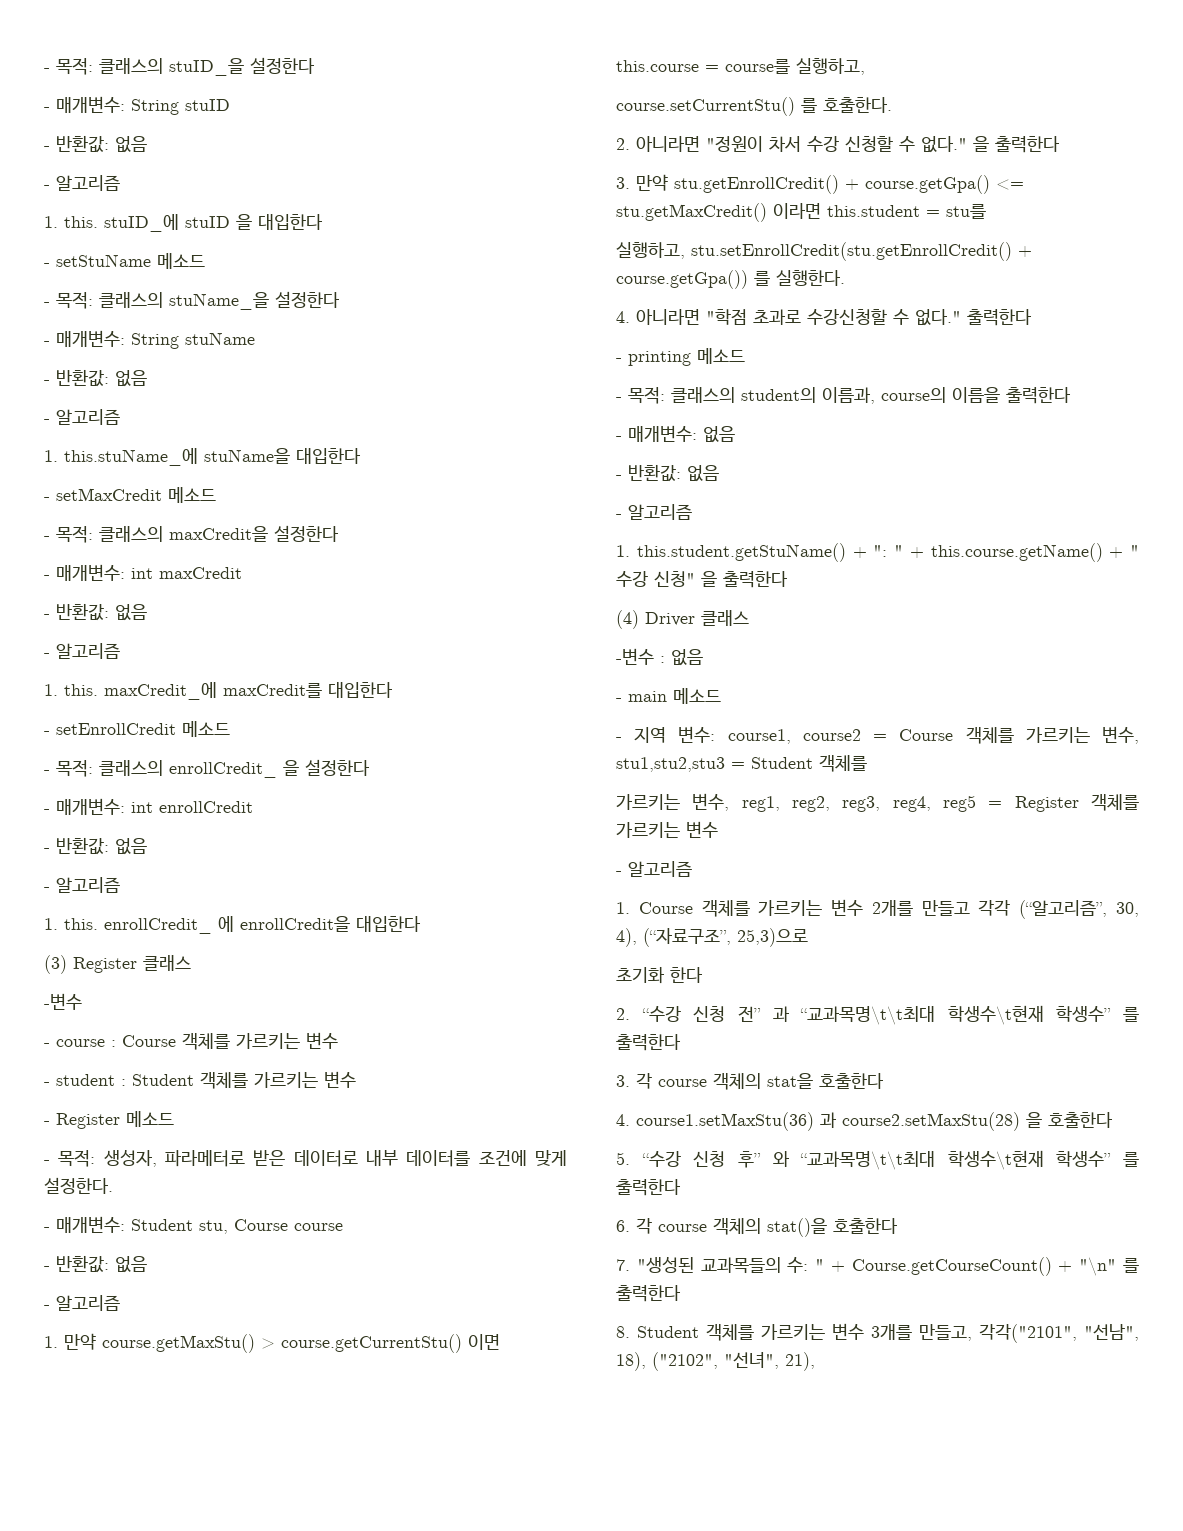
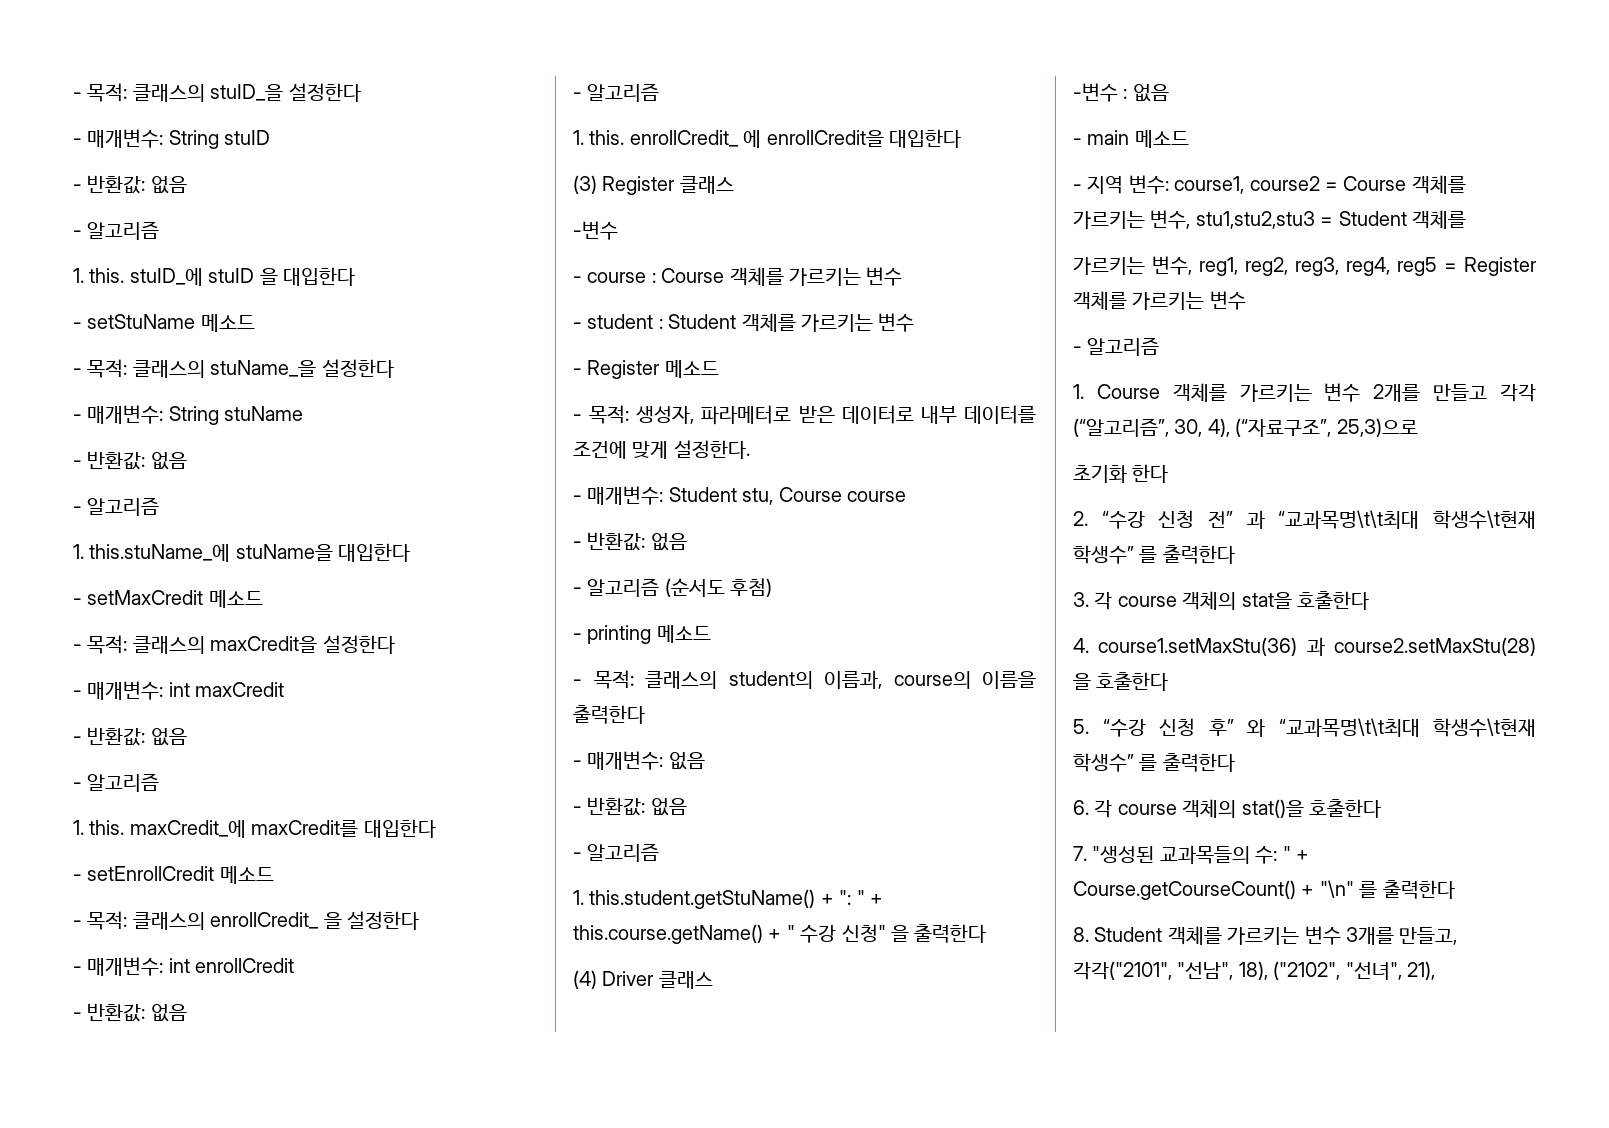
[44,1333,500,1353] [616,58,865,75] [616,97,892,116] [616,136,1060,153] [616,174,1024,194] [616,203,986,222] [616,242,1032,261] [616,270,845,289] [616,309,1032,326] // 1. 만약 course.getMaxStu() > course.getCurrentStu() 이면 this.course = course를 실행하고, // course.setCurrentStu() 를 호출한다. // 2. 아니라면 "정원이 차서 수강 신청할 수 없다." 을 출력한다 // 3. 만약 stu.getEnrollCredit() + course.getGpa() <= stu.getMaxCredit() 이라면 this.student = stu를 // 실행하고, stu.setEnrollCredit(stu.getEnrollCredit() + course.getGpa()) 를 실행한다. // 4. 아니라면 "학점 초과로 수강신청할 수 없다." 출력한다 -> [664,578,773,597] (순서도 후첨)

